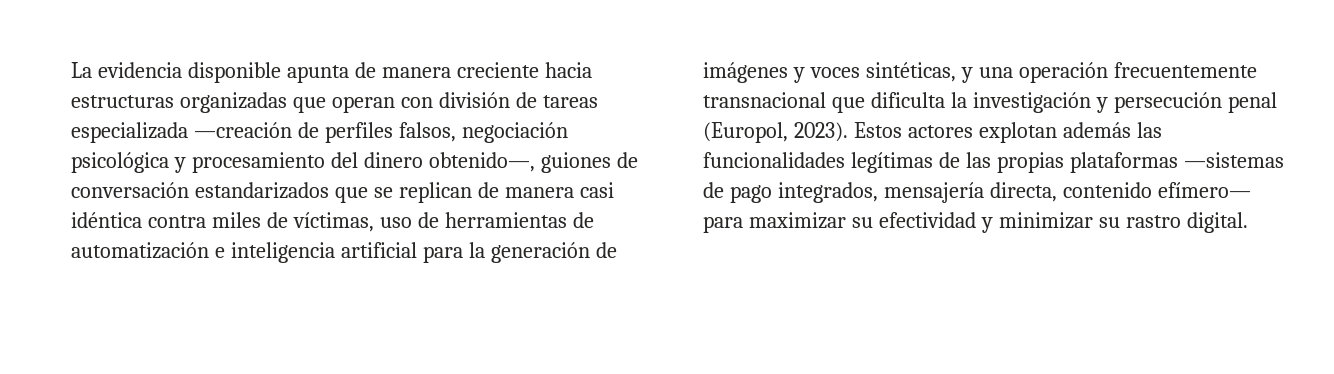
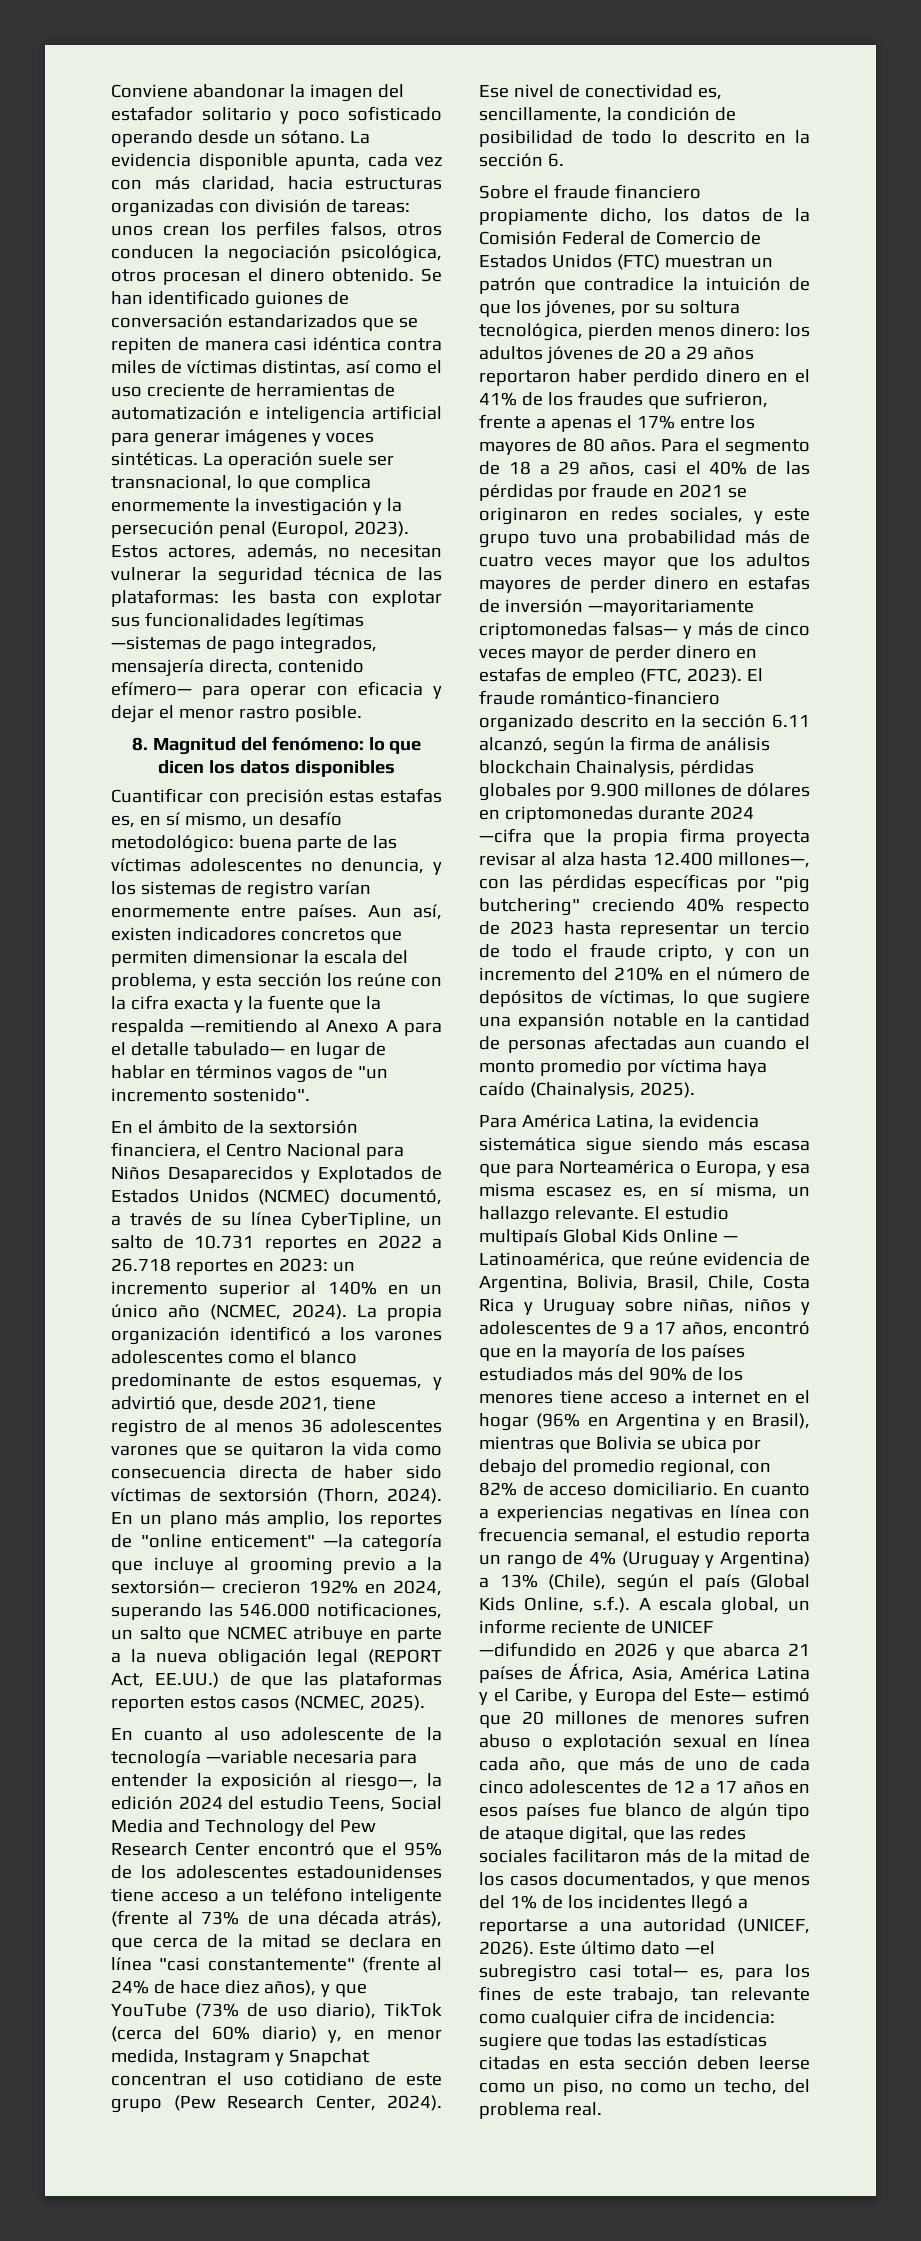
[71,62,539,83] La evidencia disponible apunta de manera creciente -> [111,84,404,102] [111,106,442,124] [111,130,370,147] [111,153,442,170] [111,176,275,192] Conviene abandonar la imagen del estafador solitario y poco sofisticado operando desde un sótano. La evidencia disponible apunta, cada vez con más claridad,
[292,96,395,113] que operan -> (214, 208) none
[542,95,598,108] [71,122,568,143] [71,152,535,173] tareas especializada —creación de perfiles falsos, negociación psicológica y procesamiento del dinero obtenido—, -> [351,200,410,213] [111,221,442,239] [111,245,442,263] [111,268,442,285] [111,290,250,305] tareas: unos crean los perfiles falsos, otros conducen la negociación psicológica, otros procesan el dinero obtenido. Se han identificado
[398,182,472,203] replican -> [111,337,172,354] repiten
[292,212,412,232] víctimas, uso -> [187,360,442,376] [111,383,225,397] víctimas distintas, así como el uso creciente
[468,242,617,263] [703,62,1257,83] [703,92,945,113] la generación de imágenes y voces sintéticas, y una operación frecuentemente transnacional que dificulta -> [153,429,374,447] [111,452,394,469] [111,475,371,492] [111,499,230,512] generar imágenes y voces sintéticas. La operación suele ser transnacional, lo que complica enormemente
(1108, 105) none -> [386,498,402,512] la
[907,122,1162,143] [703,152,1178,173] actores explotan además las funcionalidades legítimas de las propias plataformas -> [168,544,442,560] [111,567,442,585] [111,589,442,607] [111,612,364,631] actores, además, no necesitan vulnerar la seguridad técnica de las plataformas: les basta con explotar sus funcionalidades legítimas
[748,212,1248,233] maximizar su efectividad y minimizar su rastro digital. -> [250,681,442,699] [111,705,362,723] [131,736,422,755] [158,760,395,777] [111,788,442,806] [111,811,342,828] [111,835,397,853] [111,858,442,875] [111,881,371,899] [111,904,442,921] [111,927,402,944] [111,950,408,967] [111,973,442,990] [111,995,381,1013] [111,1019,442,1036] [111,1042,386,1060] [111,1065,388,1083] [111,1088,310,1102] [111,1120,358,1134] [111,1142,404,1160] [111,1166,442,1183] [111,1189,442,1205] [111,1212,442,1229] [111,1235,442,1252] [111,1258,355,1275] [111,1281,442,1298] [111,1304,442,1321] [111,1326,442,1345] [111,1350,357,1364] [111,1373,442,1390] [111,1396,376,1413] [111,1419,442,1437] [111,1442,442,1459] [111,1465,442,1479] [111,1488,442,1504] [111,1511,442,1528] [111,1534,442,1552] [111,1557,442,1575] [111,1580,442,1596] [111,1602,442,1620] [111,1626,442,1643] [111,1649,442,1667] [111,1671,442,1689] [111,1695,425,1712] [111,1727,442,1741] [111,1750,417,1768] [111,1773,442,1791] [111,1796,442,1812] [111,1819,376,1837] [111,1842,442,1859] [111,1865,442,1879] [111,1887,442,1906] [111,1910,442,1927] [111,1934,442,1951] [111,1956,442,1973] [111,1980,367,1997] [111,2003,442,2019] [111,2026,443,2043] [111,2049,370,2067] [111,2072,442,2086] [111,2095,442,2113] [479,84,722,100] [479,107,736,123] [479,130,810,147] [479,153,564,167] [479,184,701,199] [479,208,810,225] [479,231,761,245] [479,254,773,270] [479,277,810,294] [479,300,740,318] [479,323,810,341] [479,346,754,364] [479,369,810,386] [479,391,768,409] [479,414,755,432] [479,438,810,456] [479,461,810,477] [479,483,747,501] [479,507,810,525] [479,530,810,548] [479,553,810,570] [479,575,810,593] [479,599,754,616] [479,621,810,639] [479,645,757,662] [479,667,763,685] [479,690,720,705] [479,714,810,732] [479,736,770,755] [479,760,754,777] [479,783,810,801] [479,806,754,823] [479,828,810,846] [479,852,810,868] [479,874,810,893] [479,898,810,916] [479,921,810,938] [479,943,810,961] [479,967,810,981] [479,990,810,1008] [479,1013,810,1030] [479,1035,810,1053] [479,1059,767,1076] [479,1082,695,1099] [479,1114,759,1130] [479,1137,810,1155] [479,1160,810,1177] [479,1183,810,1199] [479,1206,729,1224] [479,1229,738,1246] [479,1252,810,1269] [479,1275,810,1293] [479,1298,810,1316] [479,1321,810,1337] [479,1344,745,1361] [479,1367,743,1381] [479,1390,810,1404] [479,1413,810,1431] [479,1436,761,1453] [479,1459,771,1477] [479,1482,810,1496] [479,1505,810,1523] [479,1527,810,1545] [479,1551,810,1569] [479,1574,810,1592] [479,1596,810,1615] [479,1619,713,1634] [479,1642,810,1660] [479,1663,810,1683] [479,1688,810,1705] [479,1710,810,1728] [479,1734,810,1751] [479,1757,810,1774] [479,1780,810,1794] [479,1802,810,1821] [479,1826,746,1844] [479,1848,810,1863] [479,1872,810,1889] [479,1895,748,1913] [479,1918,810,1935] [479,1941,715,1957] [479,1964,810,1982] [479,1986,810,2005] [479,2009,775,2027] [479,2033,767,2051] [479,2056,810,2070] [479,2079,810,2096] [479,2102,602,2119] operar con eficacia y dejar el menor rastro posible. // 8. Magnitud del fenómeno: lo que dicen los datos disponibles // Cuantificar con precisión estas estafas es, en sí mismo, un desafío metodológico: buena parte de las víctimas adolescentes no denuncia, y los sistemas de registro varían enormemente entre países. Aun así, existen indicadores concretos que permiten dimensionar la escala del problema, y esta sección los reúne con la cifra exacta y la fuente que la respalda —remitiendo al Anexo A para el detalle tabulado— en lugar de hablar en términos vagos de "un incremento sostenido". // En el ámbito de la sextorsión financiera, el Centro Nacional para Niños Desaparecidos y Explotados de Estados Unidos (NCMEC) documentó, a través de su línea CyberTipline, un salto de 10.731 reportes en 2022 a 26.718 reportes en 2023: un incremento superior al 140% en un único año (NCMEC, 2024). La propia organización identificó a los varones adolescentes como el blanco predominante de estos esquemas, y advirtió que, desde 2021, tiene registro de al menos 36 adolescentes varones que se quitaron la vida como consecuencia directa de haber sido víctimas de sextorsión (Thorn, 2024). En un plano más amplio, los reportes de "online enticement" —la categoría que incluye al grooming previo a la sextorsión— crecieron 192% en 2024, superando las 546.000 notificaciones, un salto que NCMEC atribuye en parte a la nueva obligación legal (REPORT Act, EE.UU.) de que las plataformas reporten estos casos (NCMEC, 2025). // En cuanto al uso adolescente de la tecnología —variable necesaria para entender la exposición al riesgo—, la edición 2024 del estudio Teens, Social Media and Technology del Pew Research Center encontró que el 95% de los adolescentes estadounidenses tiene acceso a un teléfono inteligente (frente al 73% de una década atrás), que cerca de la mitad se declara en línea "casi constantemente" (frente al 24% de hace diez años), y que YouTube (73% de uso diario), TikTok (cerca del 60% diario) y, en menor medida, Instagram y Snapchat concentran el uso cotidiano de este grupo (Pew Research Center, 2024). Ese nivel de conectividad es, sencillamente, la condición de posibilidad de todo lo descrito en la sección 6. // Sobre el fraude financiero propiamente dicho, los datos de la Comisión Federal de Comercio de Estados Unidos (FTC) muestran un patrón que contradice la intuición de que los jóvenes, por su soltura tecnológica, pierden menos dinero: los adultos jóvenes de 20 a 29 años reportaron haber perdido dinero en el 41% de los fraudes que sufrieron, frente a apenas el 17% entre los mayores de 80 años. Para el segmento de 18 a 29 años, casi el 40% de las pérdidas por fraude en 2021 se originaron en redes sociales, y este grupo tuvo una probabilidad más de cuatro veces mayor que los adultos mayores de perder dinero en estafas de inversión —mayoritariamente criptomonedas falsas— y más de cinco veces mayor de perder dinero en estafas de empleo (FTC, 2023). El fraude romántico-financiero organizado descrito en la sección 6.11 alcanzó, según la firma de análisis blockchain Chainalysis, pérdidas globales por 9.900 millones de dólares en criptomonedas durante 2024 —cifra que la propia firma proyecta revisar al alza hasta 12.400 millones—, con las pérdidas específicas por "pig butchering" creciendo 40% respecto de 2023 hasta representar un tercio de todo el fraude cripto, y con un incremento del 210% en el número de depósitos de víctimas, lo que sugiere una expansión notable en la cantidad de personas afectadas aun cuando el monto promedio por víctima haya caído (Chainalysis, 2025). // Para América Latina, la evidencia sistemática sigue siendo más escasa que para Norteamérica o Europa, y esa misma escasez es, en sí misma, un hallazgo relevante. El estudio multipaís Global Kids Online — Latinoamérica, que reúne evidencia de Argentina, Bolivia, Brasil, Chile, Costa Rica y Uruguay sobre niñas, niños y adolescentes de 9 a 17 años, encontró que en la mayoría de los países estudiados más del 90% de los menores tiene acceso a internet en el hogar (96% en Argentina y en Brasil), mientras que Bolivia se ubica por debajo del promedio regional, con 82% de acceso domiciliario. En cuanto a experiencias negativas en línea con frecuencia semanal, el estudio reporta un rango de 4% (Uruguay y Argentina) a 13% (Chile), según el país (Global Kids Online, s.f.). A escala global, un informe reciente de UNICEF —difundido en 2026 y que abarca 21 países de África, Asia, América Latina y el Caribe, y Europa del Este— estimó que 20 millones de menores sufren abuso o explotación sexual en línea cada año, que más de uno de cada cinco adolescentes de 12 a 17 años en esos países fue blanco de algún tipo de ataque digital, que las redes sociales facilitaron más de la mitad de los casos documentados, y que menos del 1% de los incidentes llegó a reportarse a una autoridad (UNICEF, 2026). Este último dato —el subregistro casi total— es, para los fines de este trabajo, tan relevante como cualquier cifra de incidencia: sugiere que todas las estadísticas citadas en esta sección deben leerse como un piso, no como un techo, del problema real.

